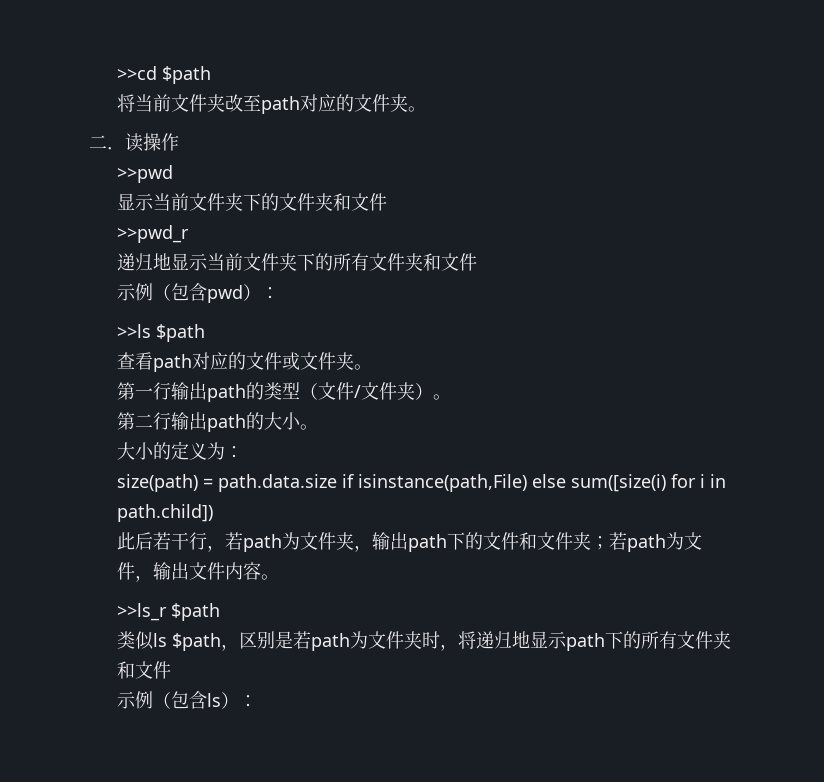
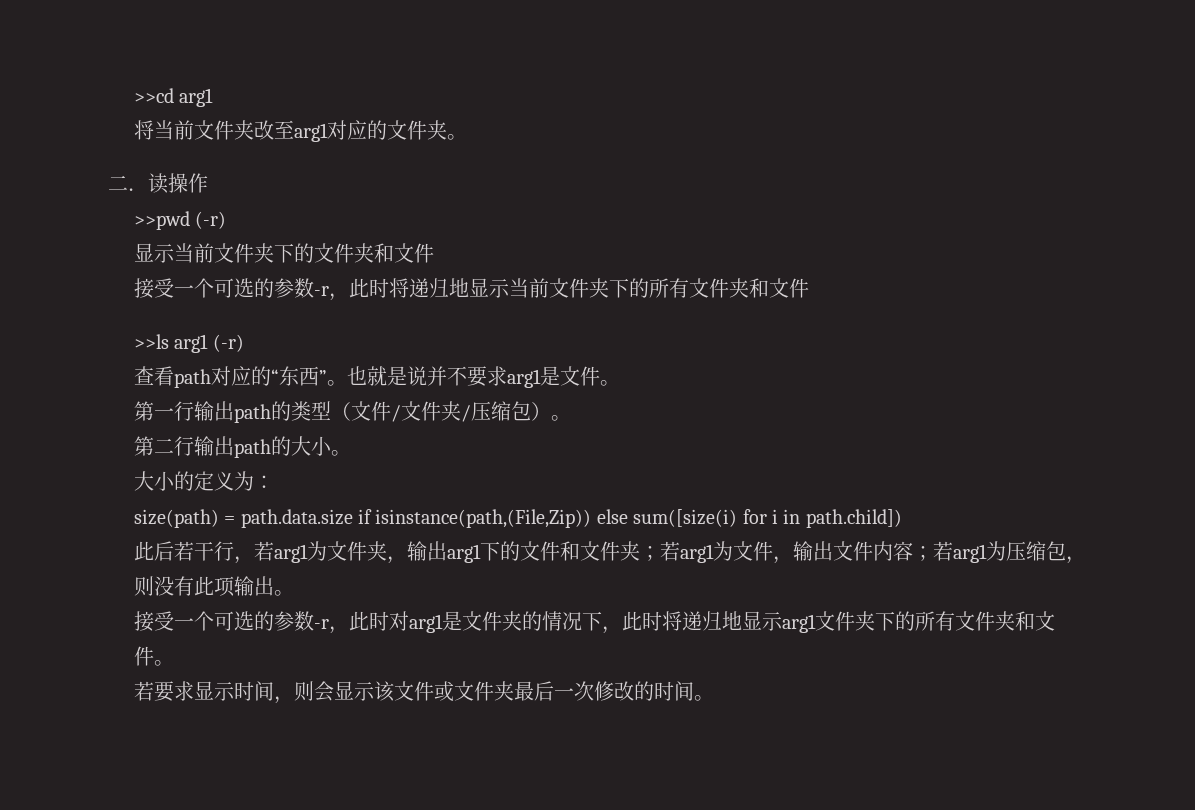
[162,66,212,84] $path -> [179,88,214,107] arg1
[261,96,301,114] path -> [293,123,328,142] arg1
(174, 174) none -> [195,211,227,229] (-r)
[117,225,190,243] >>pwd_r // -> [133,278,409,301] 接受一个可选的参数-r，此时将
[117,283,280,303] // 示例（包含pwd）： -> (809, 288) none
[156,324,206,342] $path -> [174,334,244,353] arg1 (-r)
[246,352,355,370] 文件或文件夹 -> [270,366,600,388] “东西”。也就是说并不要求arg1是文件
(416, 391) none -> [460,401,531,422] /压缩包
[358,474,528,492] isinstance(path,File) -> [375,509,592,528] isinstance(path,(File,Zip))
[243,534,283,552] path -> [273,544,308,563] arg1
[408,534,448,552] path -> [446,544,481,563] arg1
[627,534,667,552] path -> [679,544,714,563] arg1
[261,574,280,580] [117,603,221,621] [117,631,732,651] [117,661,172,679] [117,691,258,709] 。 // >>ls_r $path // 类似ls $path，区别是若path为文件夹时，将递归地显示path下的所有文件夹和文件 // 示例（包含ls）： -> [912,541,1086,564] [133,576,294,597] [133,611,1055,634] [133,646,174,666] [133,681,714,704] ；若arg1为压缩包，则没有此项输出。 // 接受一个可选的参数-r，此时对arg1是文件夹的情况下，此时将递归地显示arg1文件夹下的所有文件夹和文件。 // 若要求显示时间，则会显示该文件或文件夹最后一次修改的时间。

